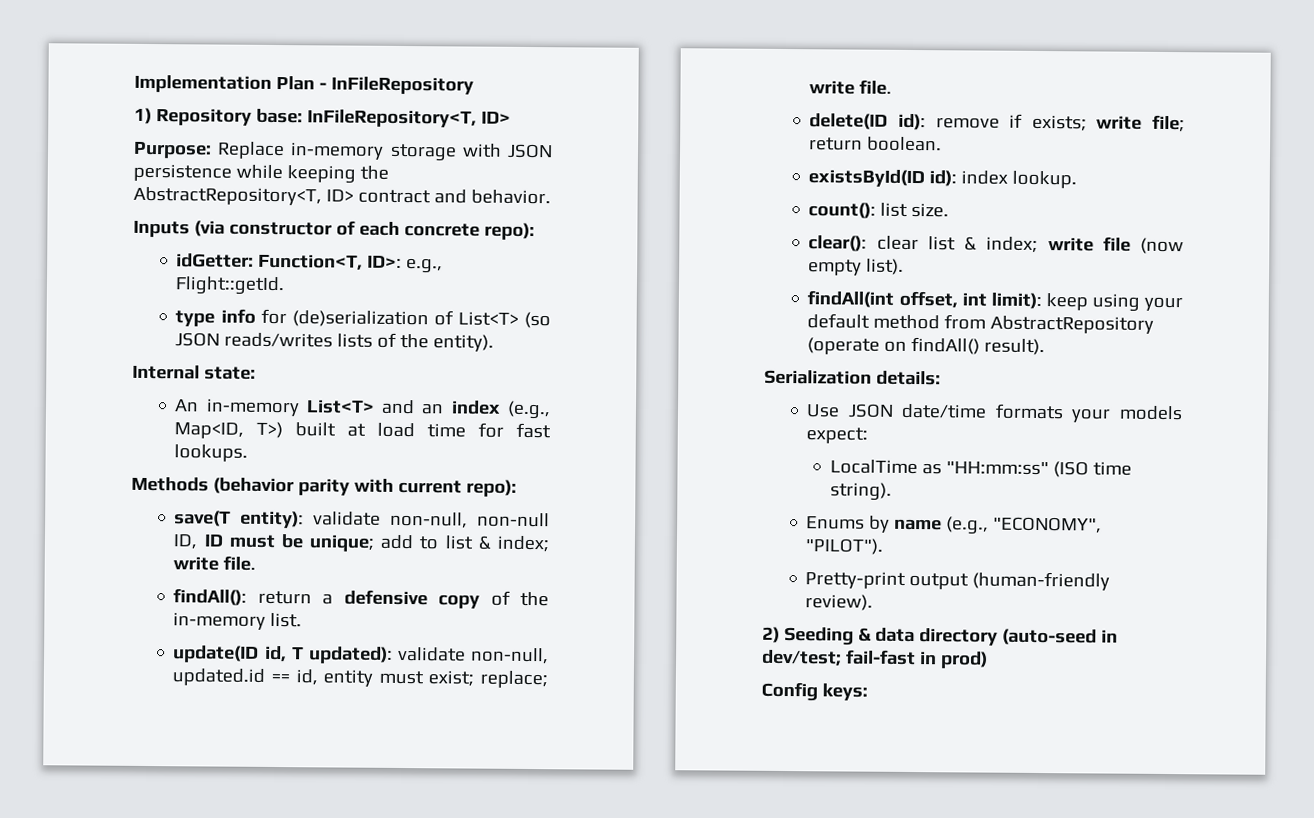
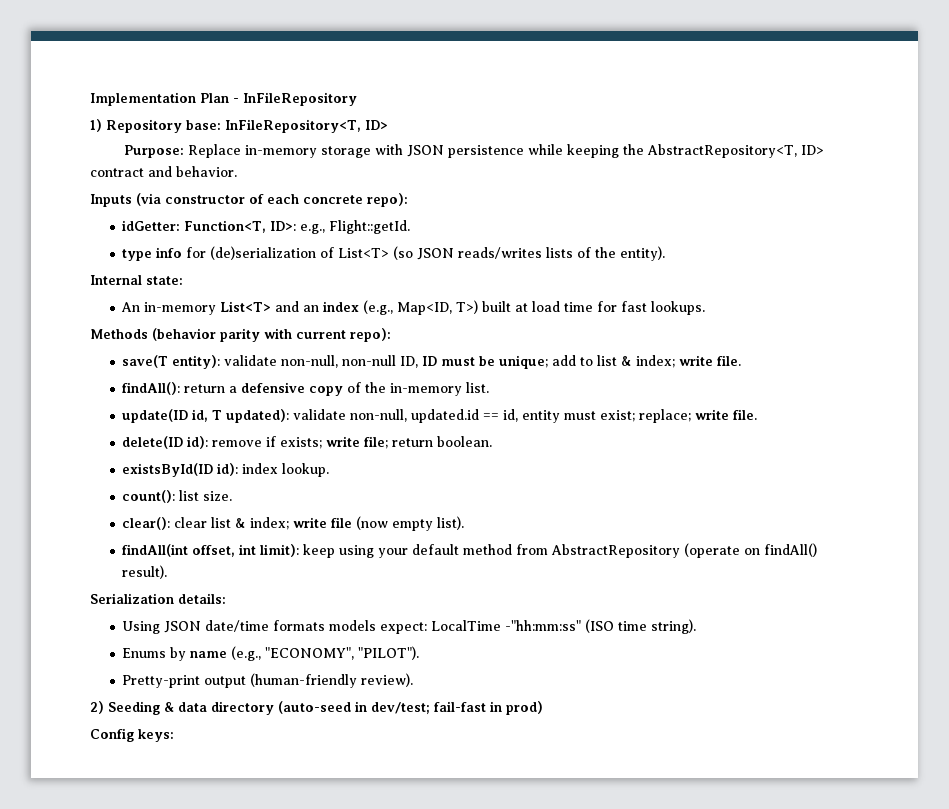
[806,404,841,418] Use -> [122,621,161,634] Using
[1071,408,1112,423] your -> (326, 625) none
[829,459,1049,476] // LocalTime as "HH:mm:ss" -> [431,620,582,631] LocalTime -"hh:mm:ss"

